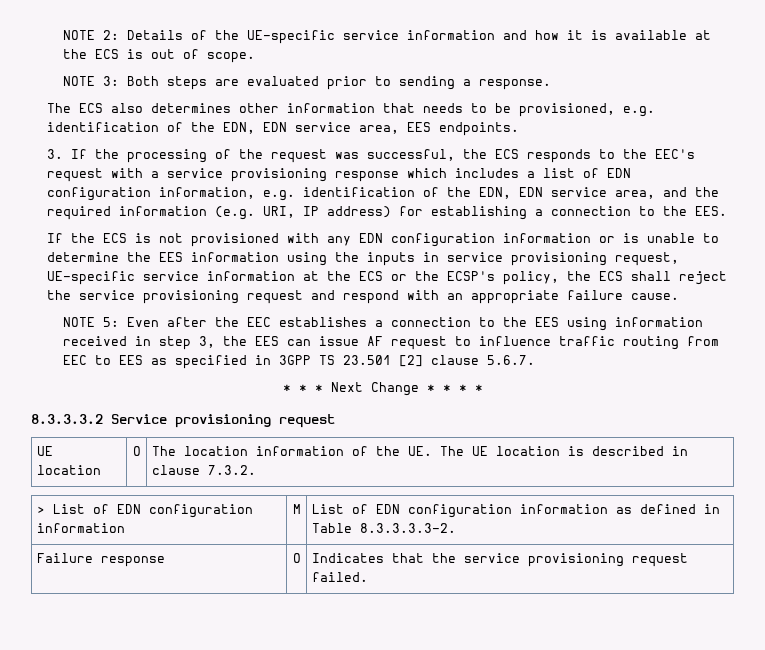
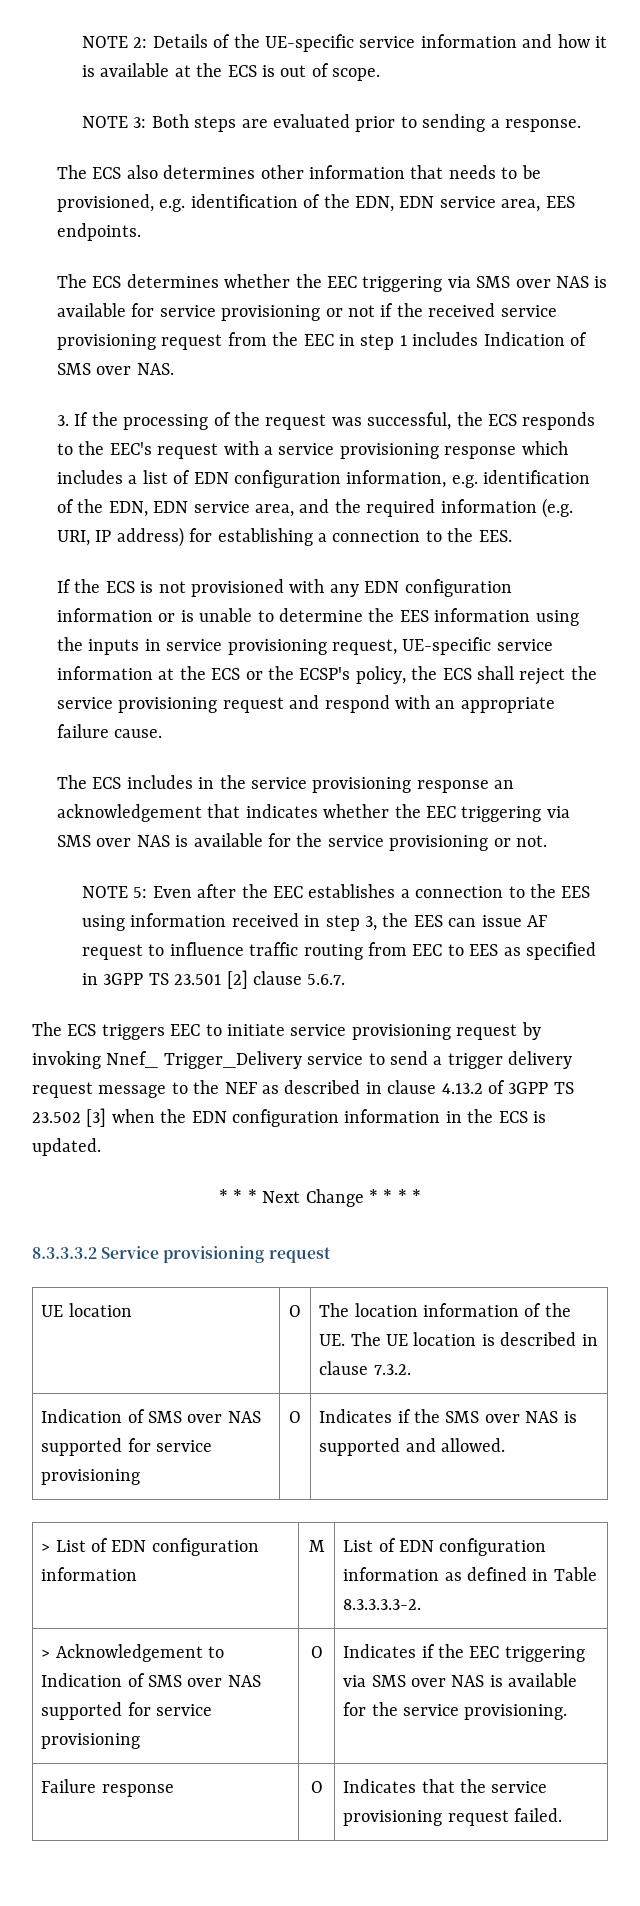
(519, 129) none -> [56,274,608,292] [56,303,557,321] [56,332,587,350] [56,363,174,375] // The ECS determines whether the EEC triggering via SMS over NAS is available for service provisioning or not if the received service provisioning request from the EEC in step 1 includes Indication of SMS over NAS.
(679, 296) none -> [56,775,515,793] [56,804,570,822] [56,833,547,851] // The ECS includes in the service provisioning response an acknowledgement that indicates whether the EEC triggering via SMS over NAS is available for the service provisioning or not.
(535, 360) none -> [32,1022,541,1040] [32,1051,573,1069] [32,1080,574,1098] [32,1108,546,1127] [32,1138,101,1156] // The ECS triggers EEC to initiate service provisioning request by invoking Nnef_ Trigger_Delivery service to send a trigger delivery request message to the NEF as described in clause 4.13.2 of 3GPP TS 23.502 [3] when the EDN configuration information in the ECS is updated.
(256, 470) none -> [41,1409,261,1423] [41,1438,212,1456] [41,1469,141,1485] [289,1411,301,1423] [319,1409,577,1423] [319,1438,505,1456] // Indication of SMS over NAS supported for service provisioning | O | Indicates if the SMS over NAS is supported and allowed.
(456, 528) none -> [41,1644,224,1662] [41,1673,261,1687] [41,1702,212,1720] [41,1733,141,1749] [310,1646,323,1658] [343,1644,585,1662] [343,1673,578,1687] [343,1702,568,1720] // > Acknowledgement to Indication of SMS over NAS supported for service provisioning | O | Indicates if the EEC triggering via SMS over NAS is available for the service provisioning.

